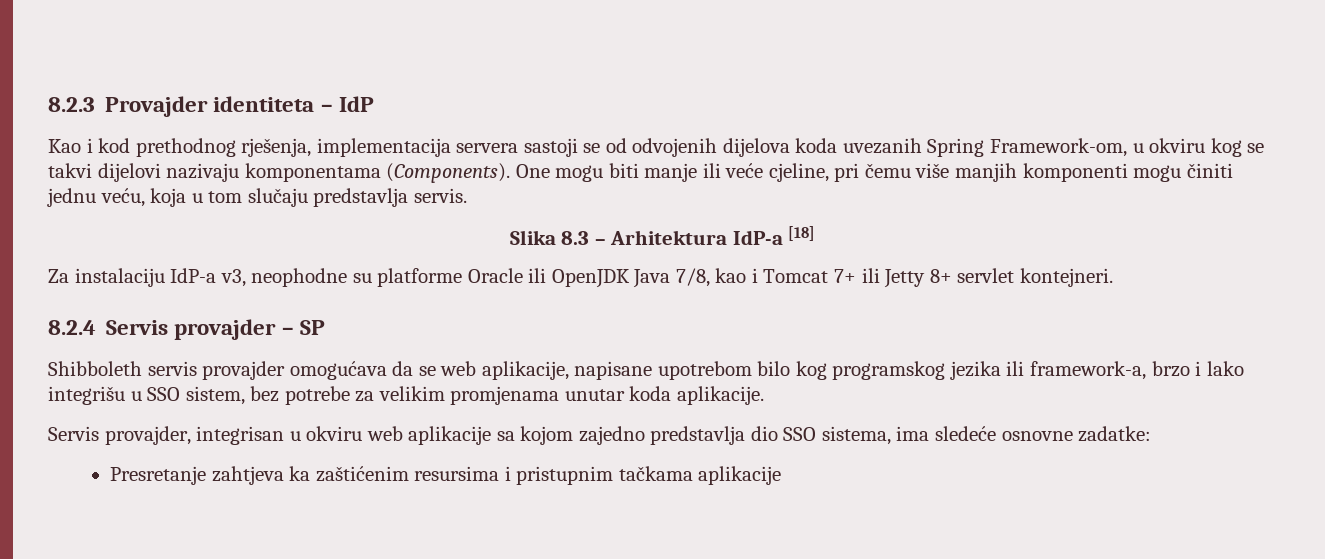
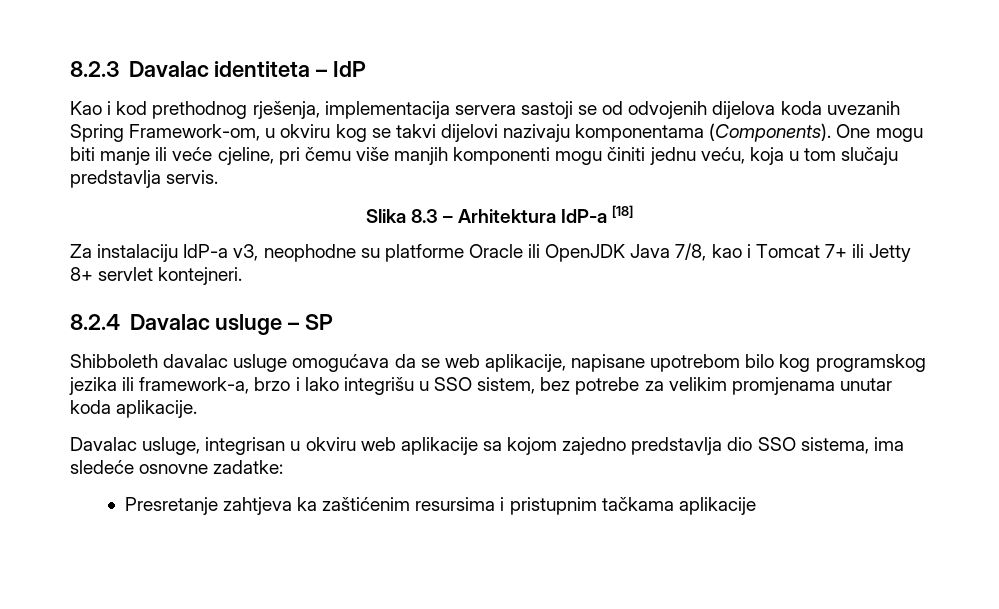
[105,96,209,117] Provajder -> [128,61,209,77] Davalac
[106,319,277,340] Servis provajder -> [129,314,283,335] Davalac usluge
[147,361,286,380] servis provajder -> [163,354,288,372] davalac usluge
[48,426,191,445] Servis provajder, -> [70,437,201,455] Davalac usluge,

